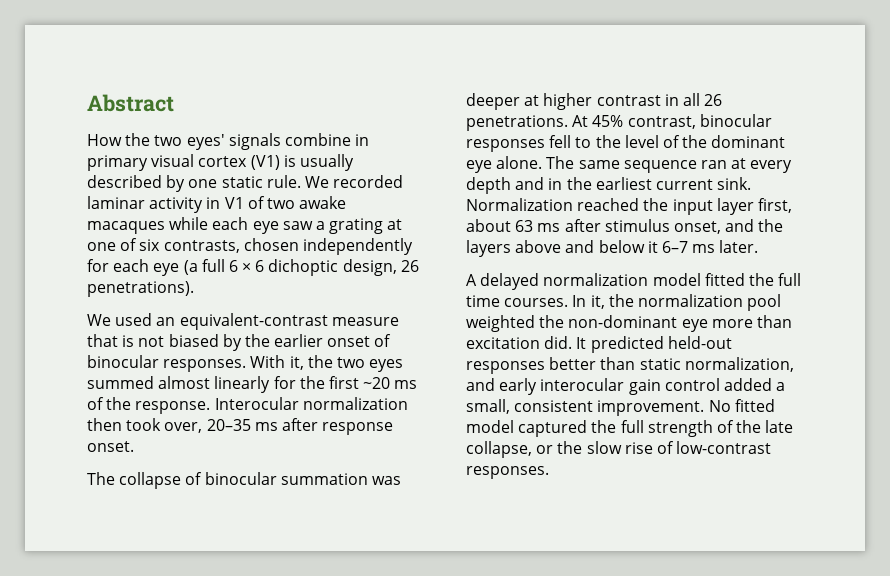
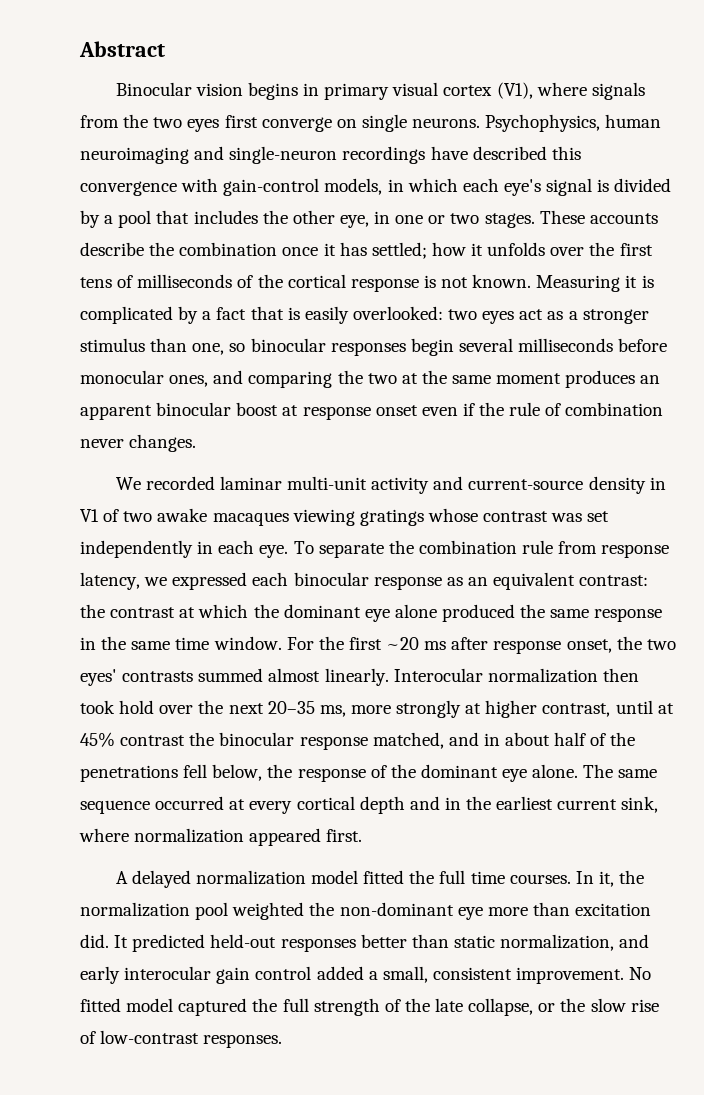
[87,133,370,150] [87,154,354,171] [87,175,404,192] [87,196,204,213] How the two eyes' signals combine in primary visual cortex (V1) is usually described by one static rule. We recorded laminar activity -> [115,82,645,100] [80,114,662,132] [80,146,581,164] [80,178,672,196] [80,210,658,228] [80,242,653,259] [80,274,654,292] [80,306,649,324] [80,338,668,356] [80,370,661,388] [80,402,664,420] [80,434,197,452] [115,476,646,494] Binocular vision begins in primary visual cortex (V1), where signals from the two eyes first converge on single neurons. Psychophysics, human neuroimaging and single-neuron recordings have described this convergence with gain-control models, in which each eye's signal is divided by a pool that includes the other eye, in one or two stages. These accounts describe the combination once it has settled; how it unfolds over the first tens of milliseconds of the cortical response is not known. Measuring it is complicated by a fact that is easily overlooked: two eyes act as a stronger stimulus than one, so binocular responses begin several milliseconds before monocular ones, and comparing the two at the same moment produces an apparent binocular boost at response onset even if the rule of combination never changes. // We recorded laminar multi-unit activity and current-source density
[169,217,403,234] [87,238,413,255] [87,259,419,276] [87,281,194,297] [87,313,399,330] [87,334,392,351] [87,355,404,372] [87,376,418,393] [87,397,408,414] [87,418,394,435] [87,441,134,452] [87,472,401,489] [466,93,723,110] [466,114,772,131] [466,135,659,152] while each eye saw a grating at one of six contrasts, chosen independently for each eye (a full 6 × 6 dichoptic design, 26 penetrations). // We used an equivalent-contrast measure that is not biased by the earlier onset of binocular responses. With it, the two eyes summed almost linearly for the first ~20 ms of the response. Interocular normalization then took over, 20–35 ms after response onset. // The collapse of binocular summation was deeper at higher contrast in all 26 penetrations. At 45% contrast, binocular responses fell to the level -> [292,508,610,526] [80,540,670,558] [80,572,649,590] [80,604,663,622] [80,636,676,654] [80,668,639,686] [80,700,674,718] [80,732,636,750] [80,764,366,782] viewing gratings whose contrast was set independently in each eye. To separate the combination rule from response latency, we expressed each binocular response as an equivalent contrast: the contrast at which the dominant eye alone produced the same response in the same time window. For the first ~20 ms after response onset, the two eyes' contrasts summed almost linearly. Interocular normalization then took hold over the next 20–35 ms, more strongly at higher contrast, until at 45% contrast the binocular response matched, and in about half of the penetrations fell below, the response
[700,160,727,169] ran -> [155,796,225,810] occurred
(793, 166) none -> [296,796,355,810] cortical
[717,177,752,190] [466,198,792,215] [466,219,784,234] [466,240,759,257] sink. Normalization reached the input layer first, about 63 ms after stimulus onset, and the layers above and below it 6–7 ms later. -> [621,796,659,813] [79,828,363,846] sink, where normalization appeared first.

